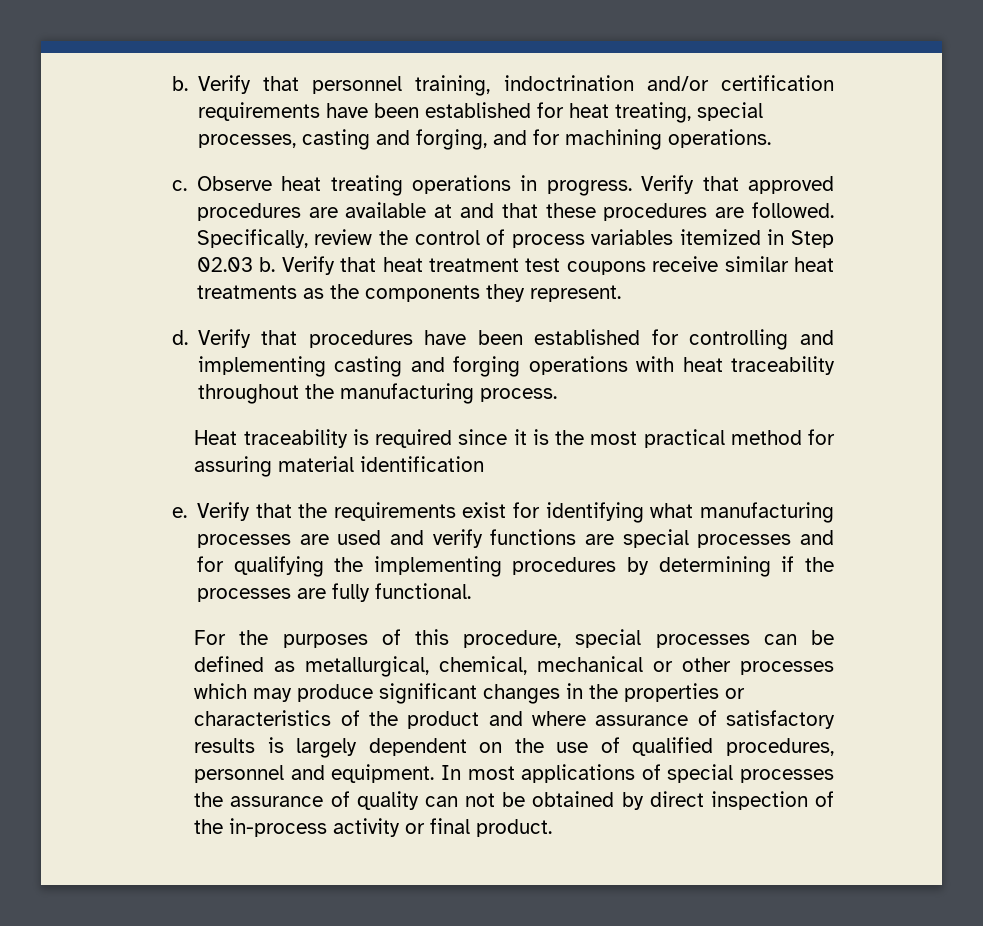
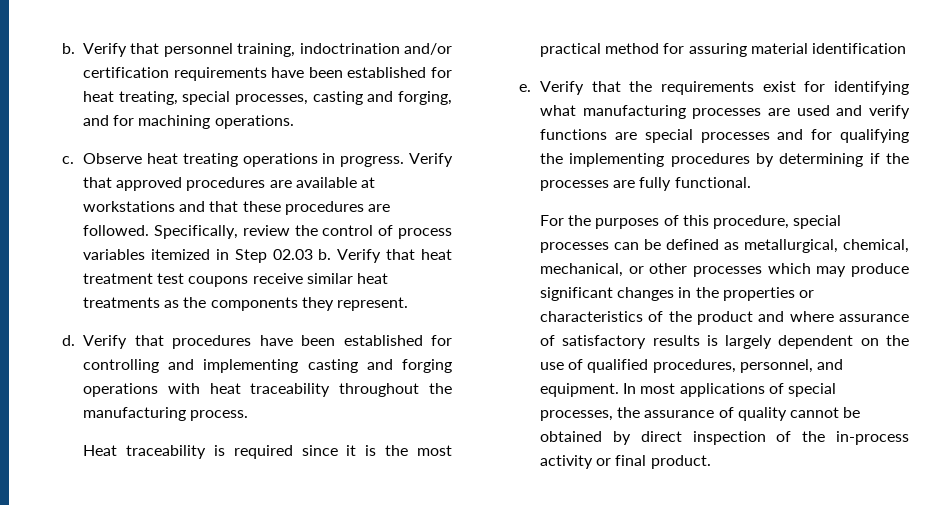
(453, 211) none -> [83,201,176,212] workstations
[537,656,644,672] mechanical -> [540,263,624,277] mechanical,
[194,765,285,783] personnel -> [739,359,813,373] personnel,
[739,769,834,783] processes -> [540,410,614,421] processes,
[424,793,496,807] can not -> [789,407,839,418] cannot

